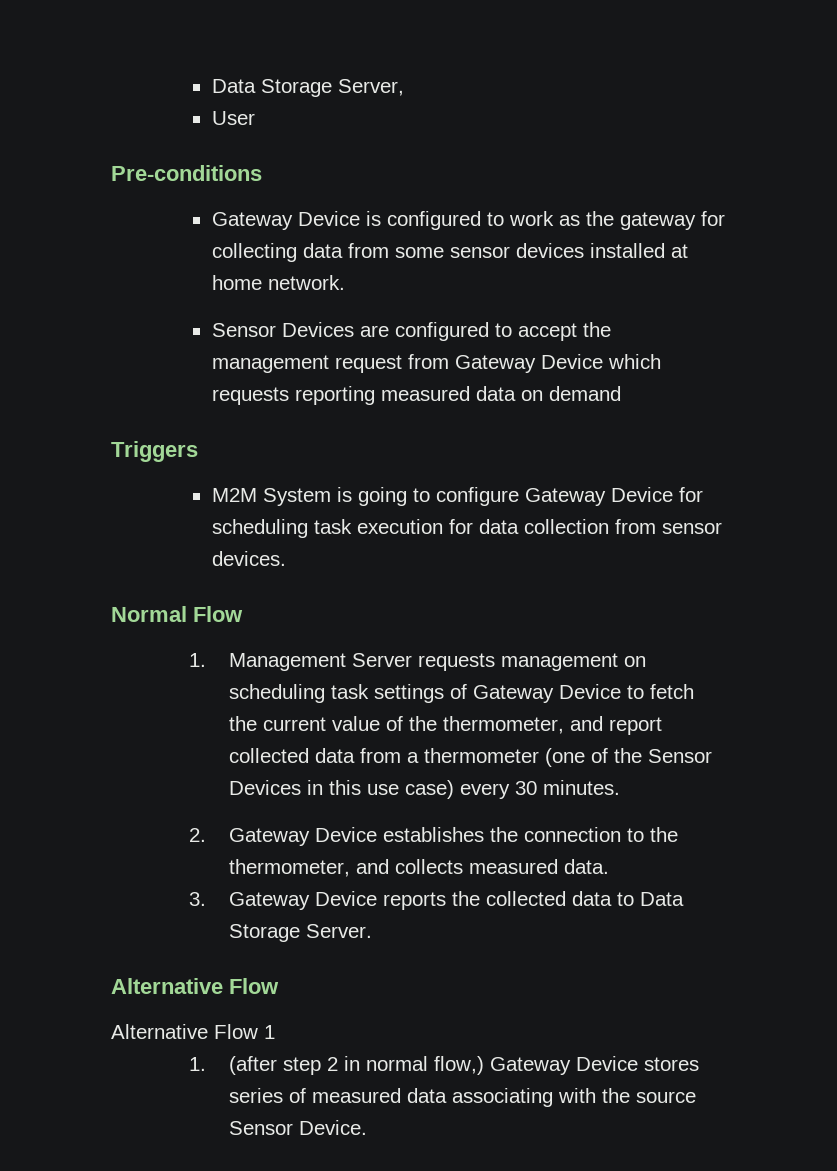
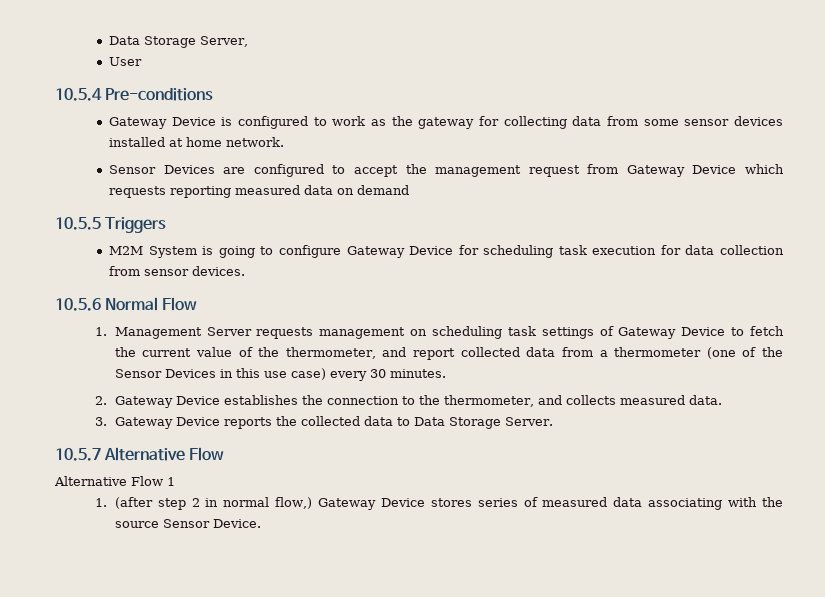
(255, 118) none -> [55,88,102,101] 10.5.4
(621, 393) none -> [55,217,101,230] 10.5.5
(286, 558) none -> [55,298,101,311] 10.5.6
(372, 931) none -> [55,448,101,461] 10.5.7

